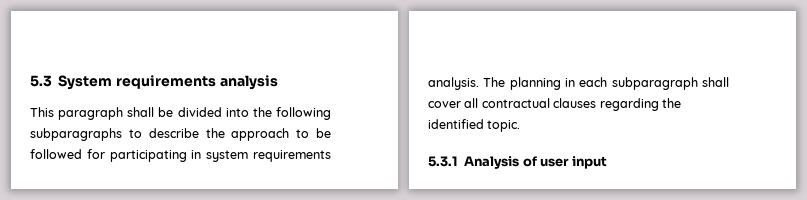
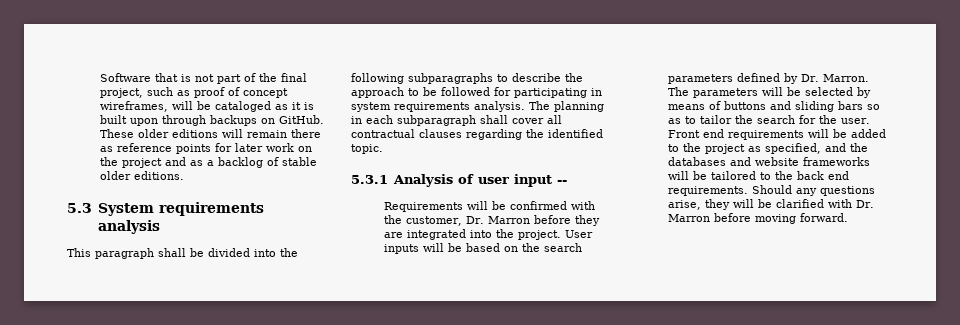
(30, 81) none -> [99,73,307,84] [99,87,288,98] [99,101,314,112] [99,115,324,126] [99,129,321,138] [99,143,312,154] [99,157,317,168] [99,171,184,180] Software that is not part of the final project, such as proof of concept wireframes, will be cataloged as it is built upon through backups on GitHub. These older editions will remain there as reference points for later work on the project and as a backlog of stable older editions. //
(607, 162) none -> [556,180,567,184] [383,201,595,212] [383,215,600,226] [383,229,593,240] [383,243,582,254] [667,73,869,84] [667,87,871,98] [667,101,880,112] [667,115,870,124] [667,129,886,140] [667,143,868,154] [667,157,870,166] [667,171,849,180] [667,185,875,196] [667,199,874,210] [667,213,848,224] -- // Requirements will be confirmed with the customer, Dr. Marron before they are integrated into the project. User inputs will be based on the search parameters defined by Dr. Marron. The parameters will be selected by means of buttons and sliding bars so as to tailor the search for the user. Front end requirements will be added to the project as specified, and the databases and website frameworks will be tailored to the back end requirements. Should any questions arise, they will be clarified with Dr. Marron before moving forward.

